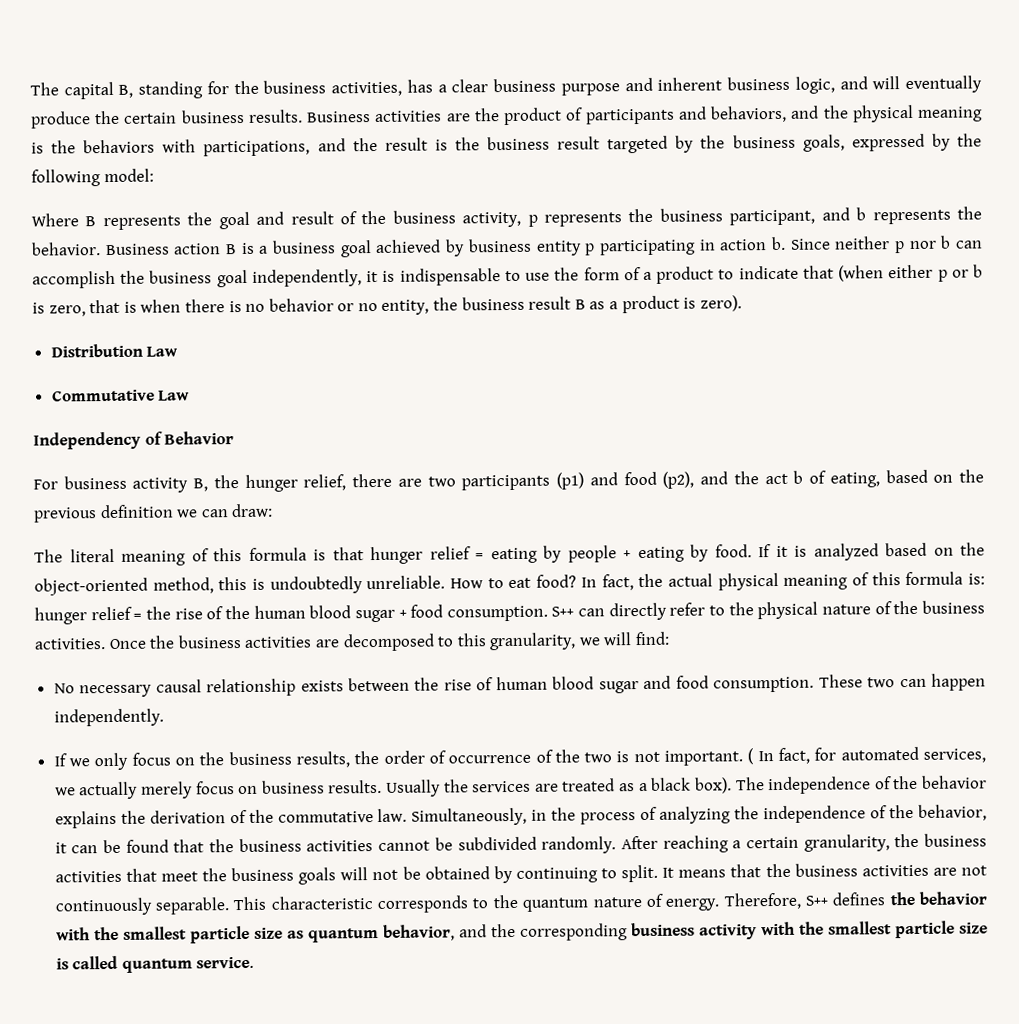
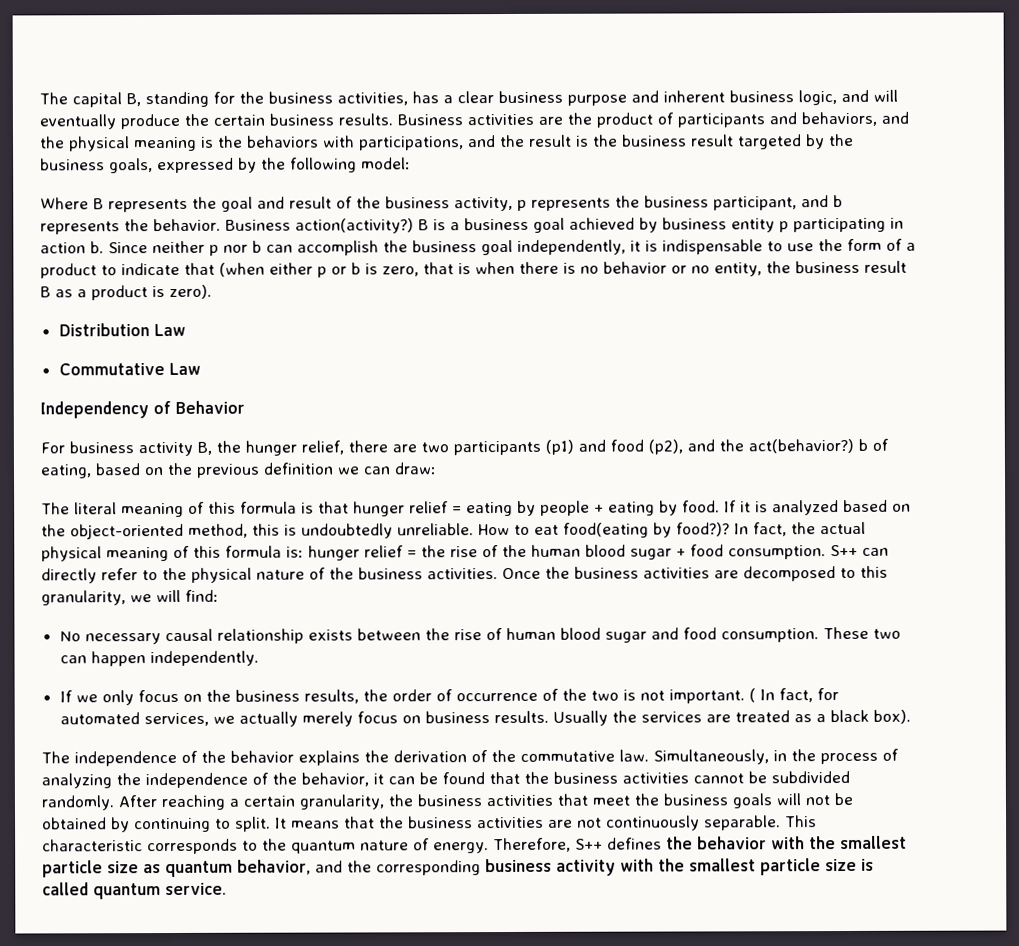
[173,243,222,255] action -> [295,218,414,234] action(activity?)
[764,473,788,485] act -> [748,438,854,454] act(behavior?)
[536,574,577,588] food? -> [563,522,730,538] food(eating by food?)?
(732, 785) none -> (911, 716) //

